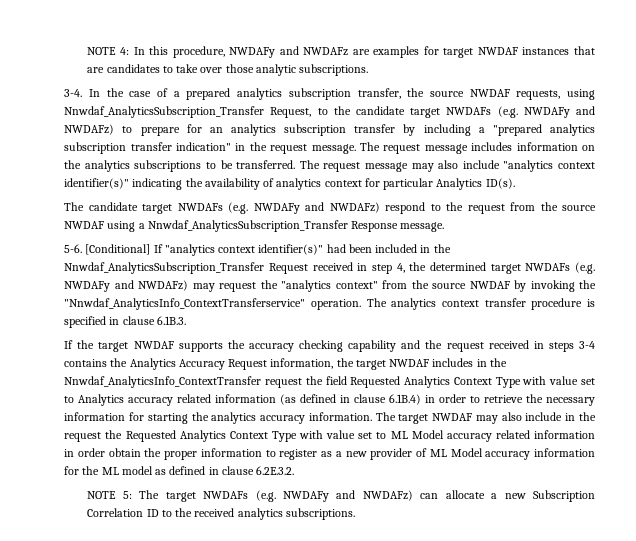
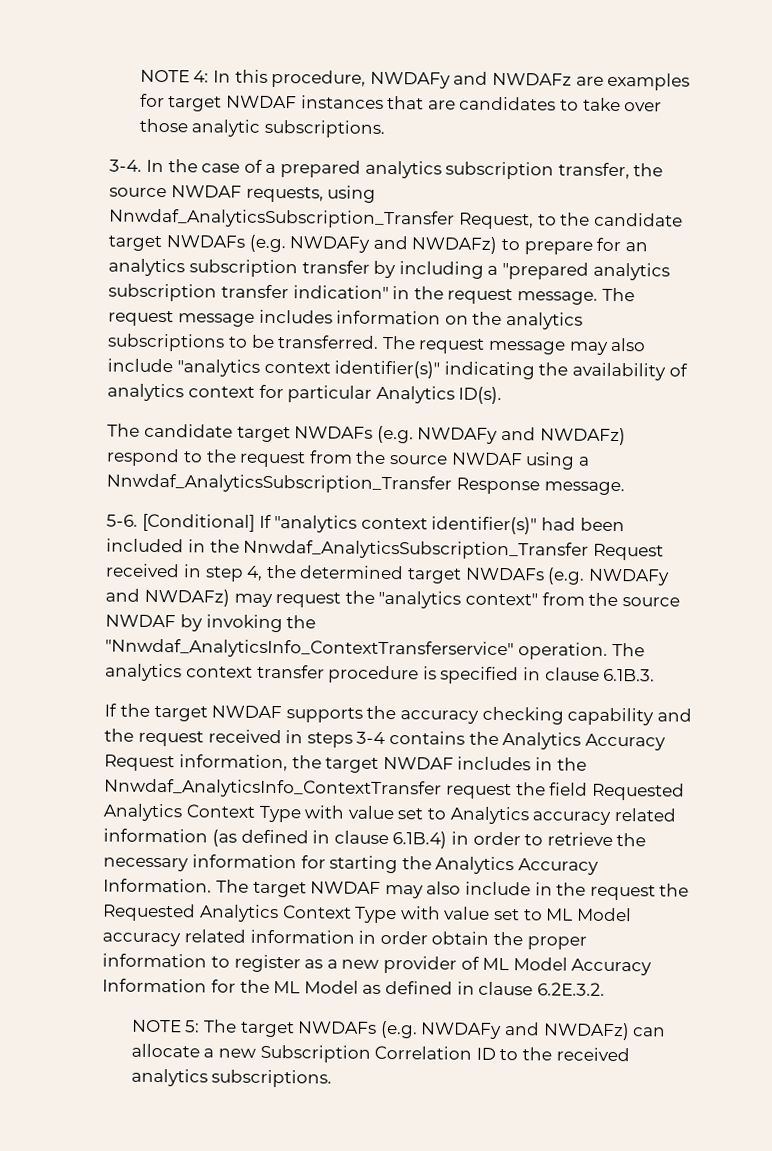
[211,412,372,424] analytics accuracy information. -> [435,856,599,875] [103,878,213,893] Analytics Accuracy Information.
[485,448,595,460] accuracy information -> [571,958,653,976] [102,978,208,993] Accuracy Information
[121,466,153,475] model -> [303,980,359,994] Model

